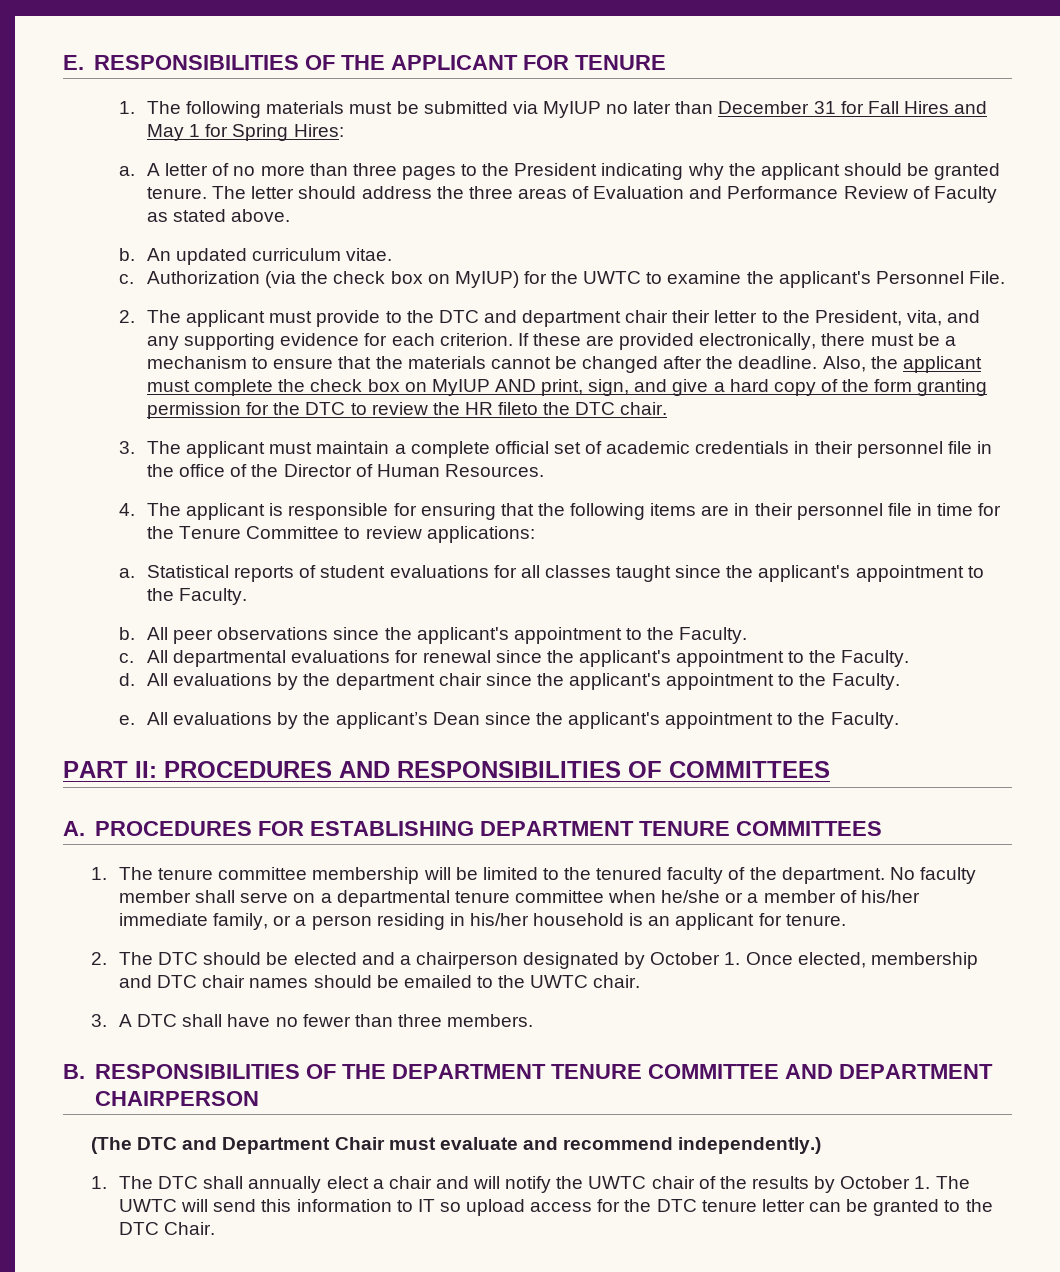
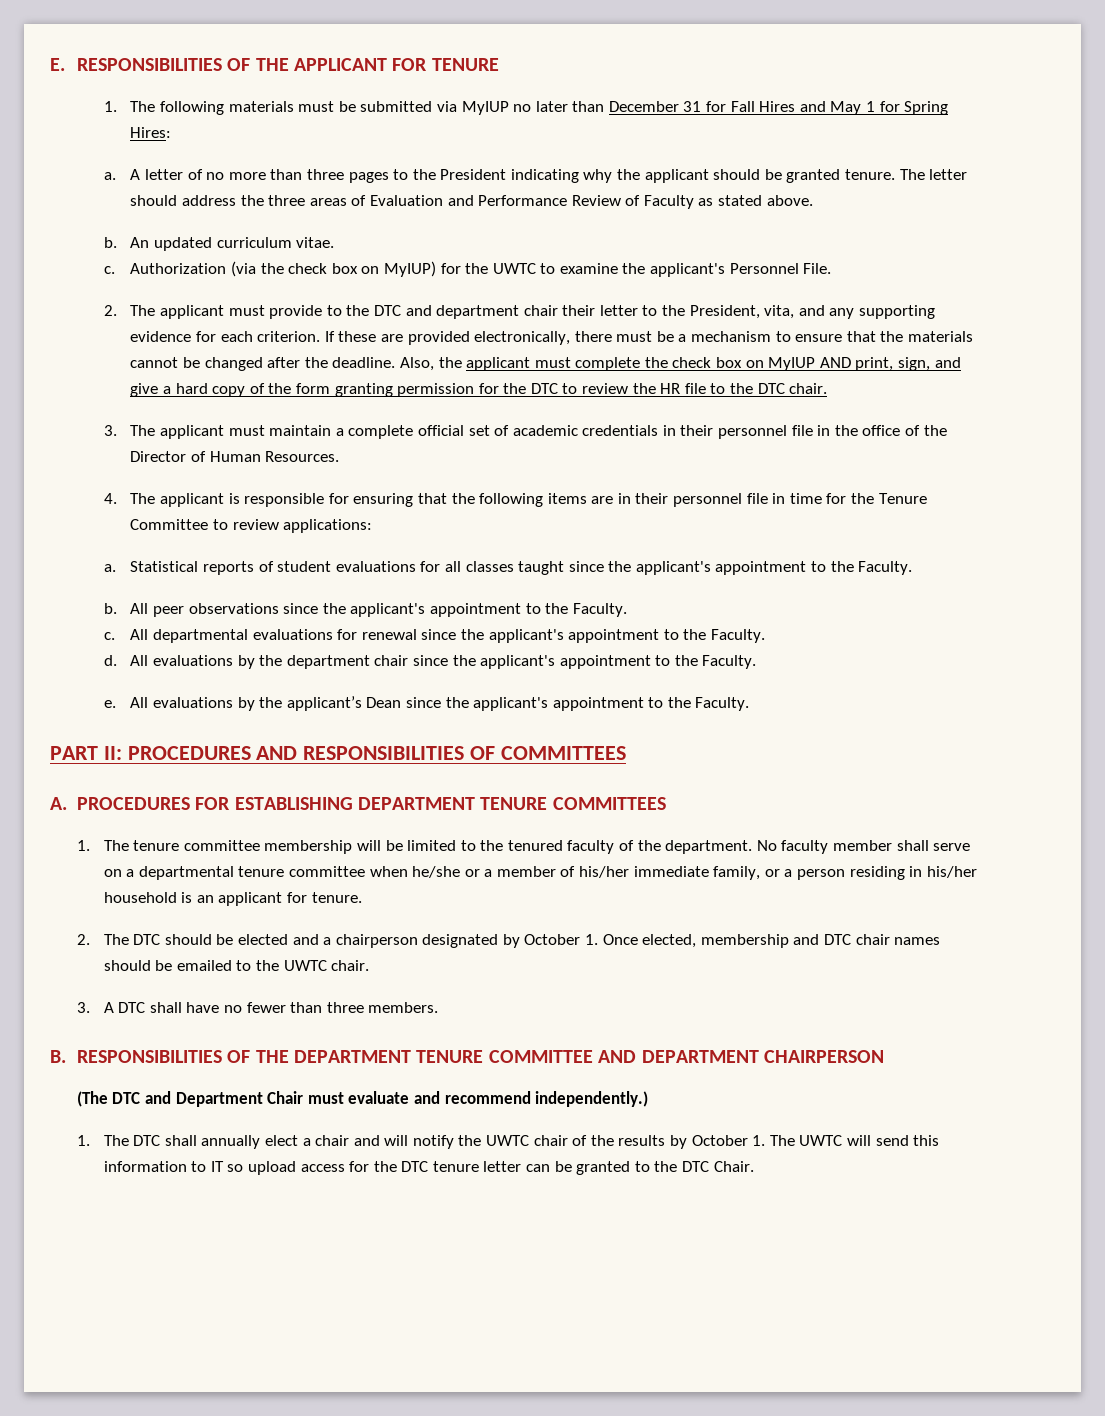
[498,402,539,415] fileto -> [684,383,726,394] file to

